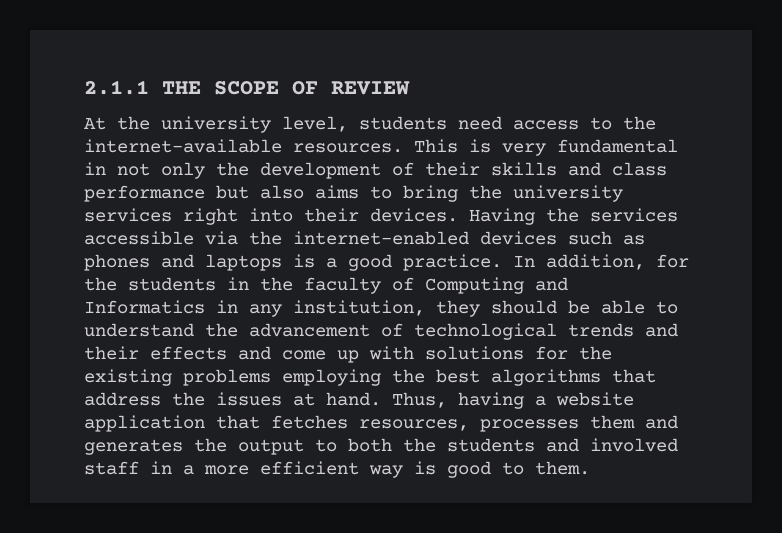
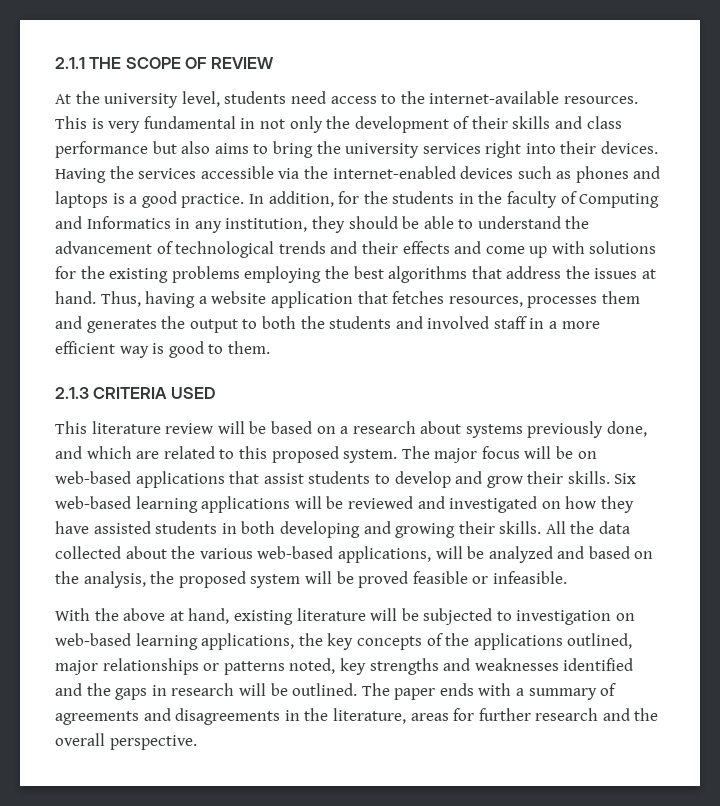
(590, 468) none -> [55,387,216,399] [55,421,648,438] [55,446,597,463] [55,471,637,488] [55,496,634,513] [55,521,631,538] [55,546,654,563] [55,571,567,588] [55,608,636,625] [55,633,633,650] [55,658,634,675] [55,683,617,700] [55,708,659,725] [55,733,197,750] // 2.1.3 CRITERIA USED // This literature review will be based on a research about systems previously done, and which are related to this proposed system. The major focus will be on web-based applications that assist students to develop and grow their skills. Six web-based learning applications will be reviewed and investigated on how they have assisted students in both developing and growing their skills. All the data collected about the various web-based applications, will be analyzed and based on the analysis, the proposed system will be proved feasible or infeasible. // With the above at hand, existing literature will be subjected to investigation on web-based learning applications, the key concepts of the applications outlined, major relationships or patterns noted, key strengths and weaknesses identified and the gaps in research will be outlined. The paper ends with a summary of agreements and disagreements in the literature, areas for further research and the overall perspective.

